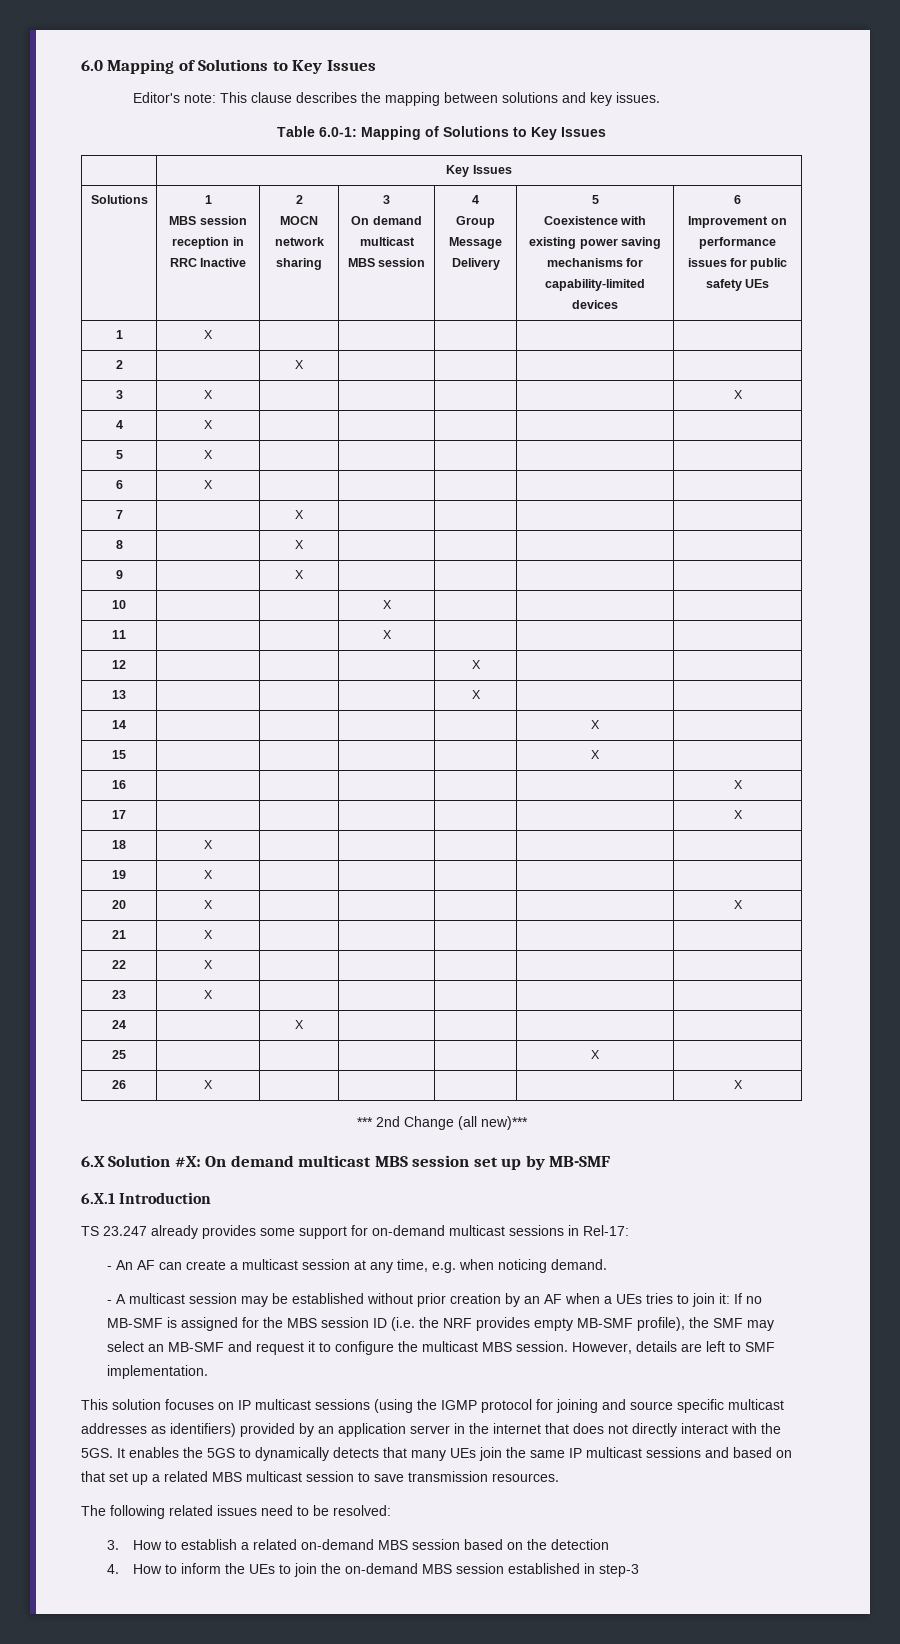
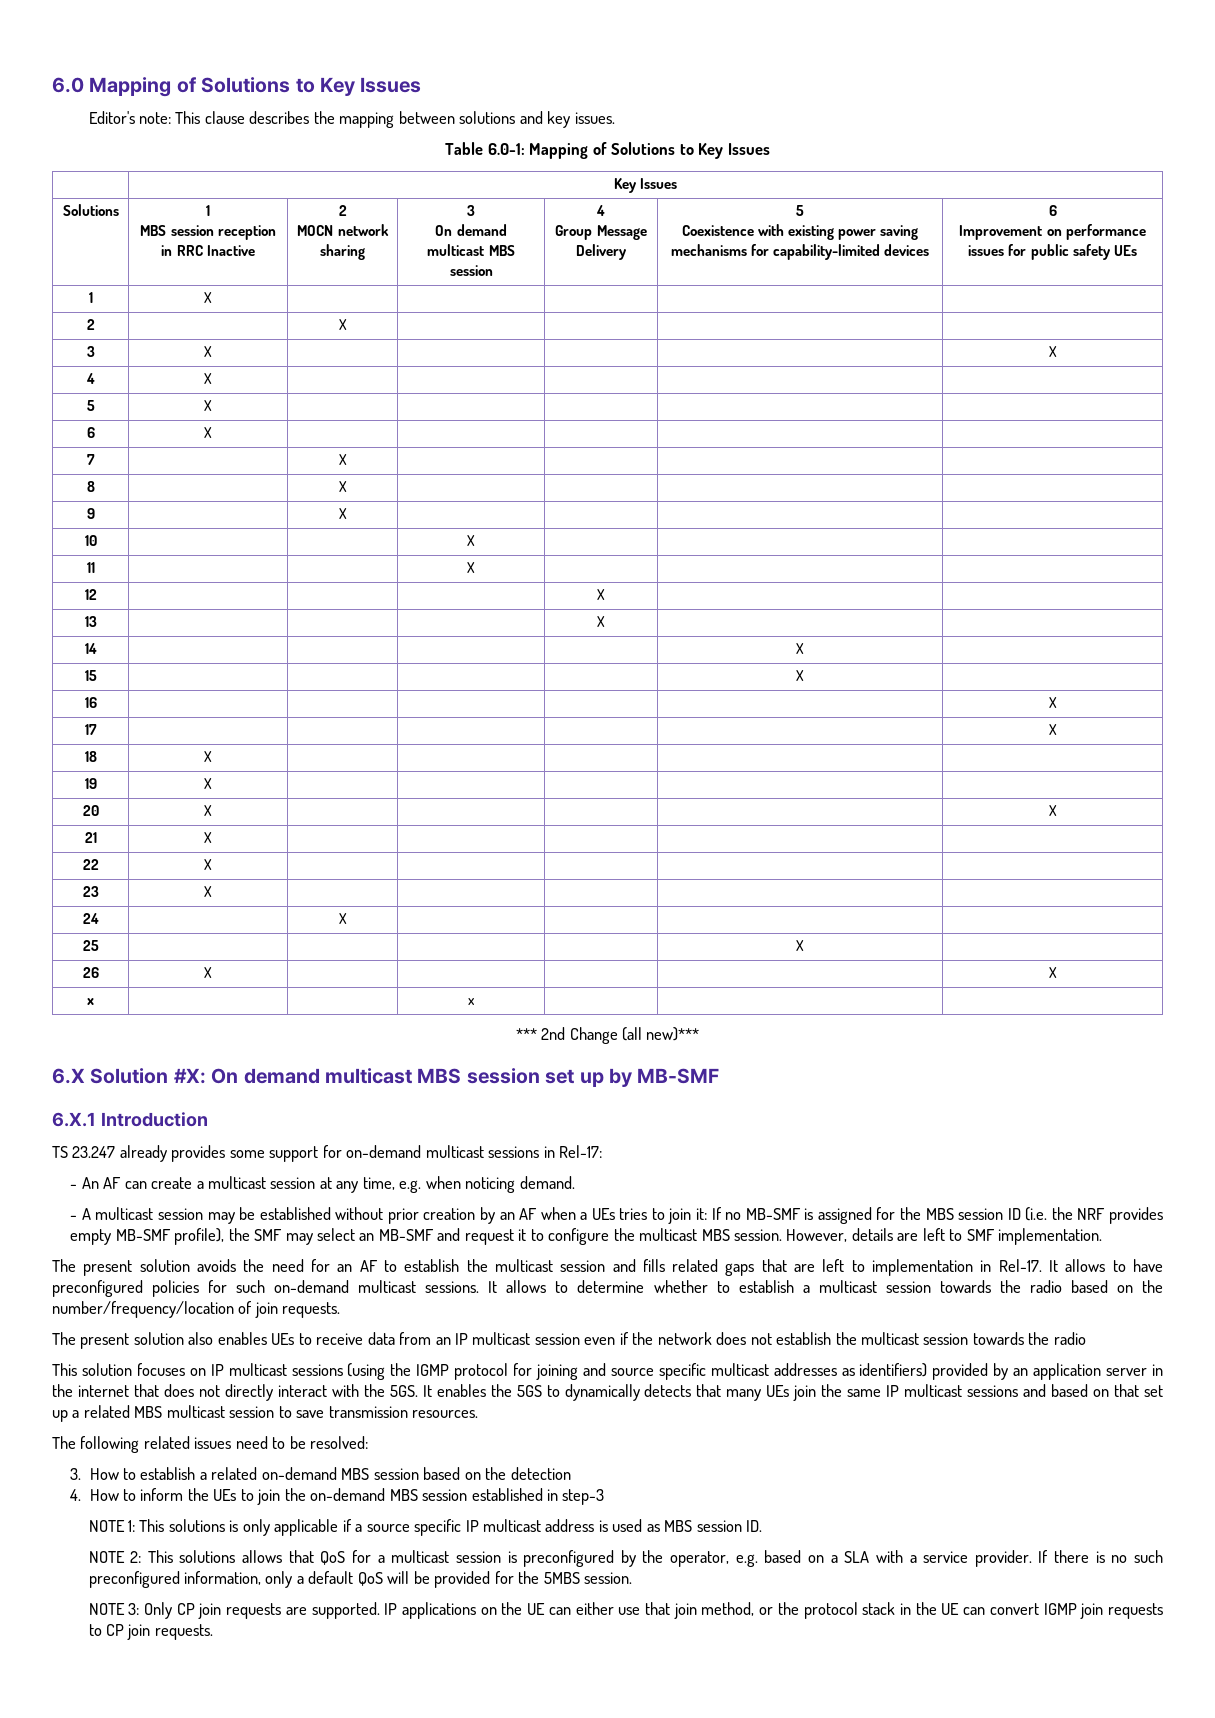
(743, 1084) none -> [87,998,94,1005] [468,998,475,1005] // x | | | x | | |
(208, 1372) none -> [52,1259,1164,1276] [52,1280,1163,1297] [52,1301,341,1318] [52,1332,1086,1349] // The present solution avoids the need for an AF to establish the multicast session and fills related gaps that are left to implementation in Rel-17. It allows to have preconfigured policies for such on-demand multicast sessions. It allows to determine whether to establish a multicast session towards the radio based on the number/frequency/location of join requests. // The present solution also enables UEs to receive data from an IP multicast session even if the network does not establish the multicast session towards the radio
(639, 1570) none -> [88,1519,763,1536] [88,1550,1163,1567] [88,1571,632,1588] [88,1602,1164,1619] [88,1624,213,1640] // NOTE 1: This solutions is only applicable if a source specific IP multicast address is used as MBS session ID. // NOTE 2: This solutions allows that QoS for a multicast session is preconfigured by the operator, e.g. based on a SLA with a service provider. If there is no such preconfigured information, only a default QoS will be provided for the 5MBS session. // NOTE 3: Only CP join requests are supported. IP applications on the UE can either use that join method, or the protocol stack in the UE can convert IGMP join requests to CP join requests.

